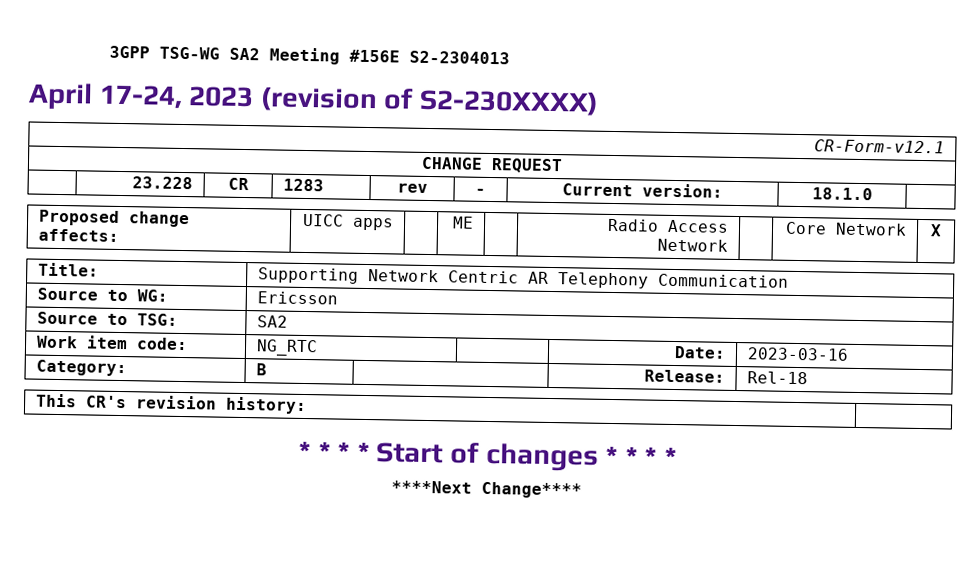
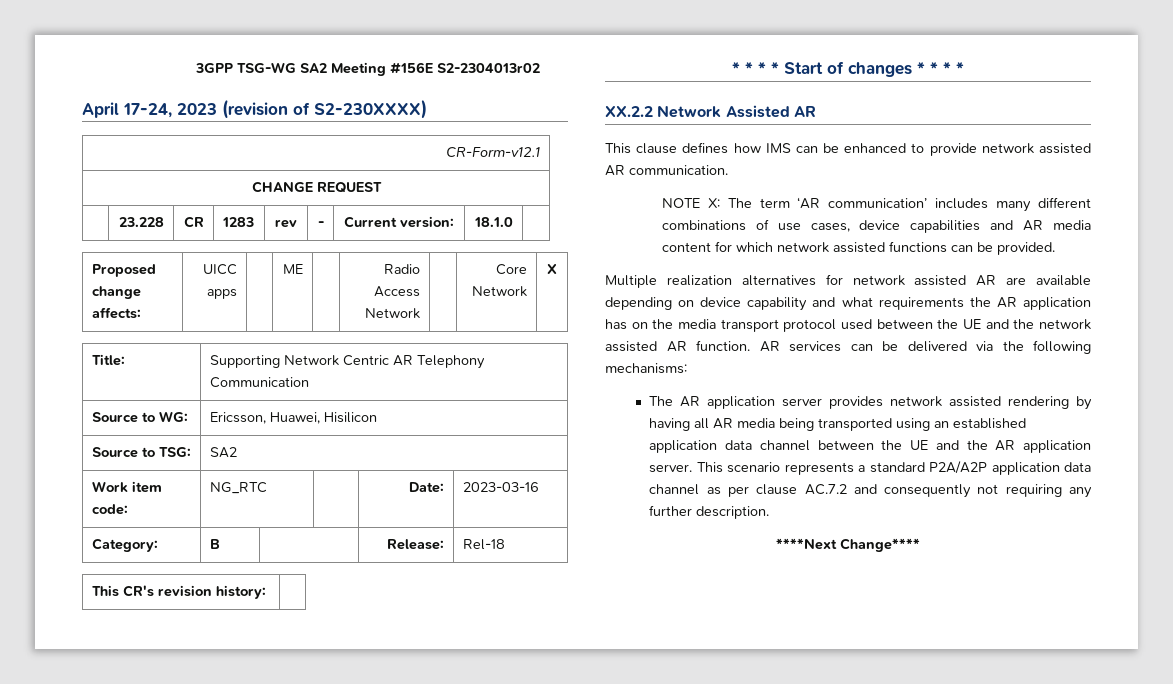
[408,50,510,65] S2-2304013 -> [436,63,540,73] S2-2304013r02
[257,291,339,305] Ericsson -> [209,412,377,424] Ericsson, Huawei, Hisilicon
(677, 456) none -> [605,105,816,118] [605,142,1091,156] [605,165,728,176] [661,197,1091,212] [661,219,1091,233] [661,241,1055,255] [605,274,1091,288] [605,297,1091,311] [605,319,1091,332] [605,340,1091,354] [605,363,687,374] [649,396,1092,410] [649,418,1027,431] [649,440,1091,453] [649,461,1091,475] [649,484,1092,498] [649,505,770,519] // XX.2.2 Network Assisted AR // This clause defines how IMS can be enhanced to provide network assisted AR communication. // NOTE X: The term ‘AR communication’ includes many different combinations of use cases, device capabilities and AR media content for which network assisted functions can be provided. // Multiple realization alternatives for network assisted AR are available depending on device capability and what requirements the AR application has on the media transport protocol used between the UE and the network assisted AR function. AR services can be delivered via the following mechanisms: // The AR application server provides network assisted rendering by having all AR media being transported using an established application data channel between the UE and the AR application server. This scenario represents a standard P2A/A2P application data channel as per clause AC.7.2 and consequently not requiring any further description.

